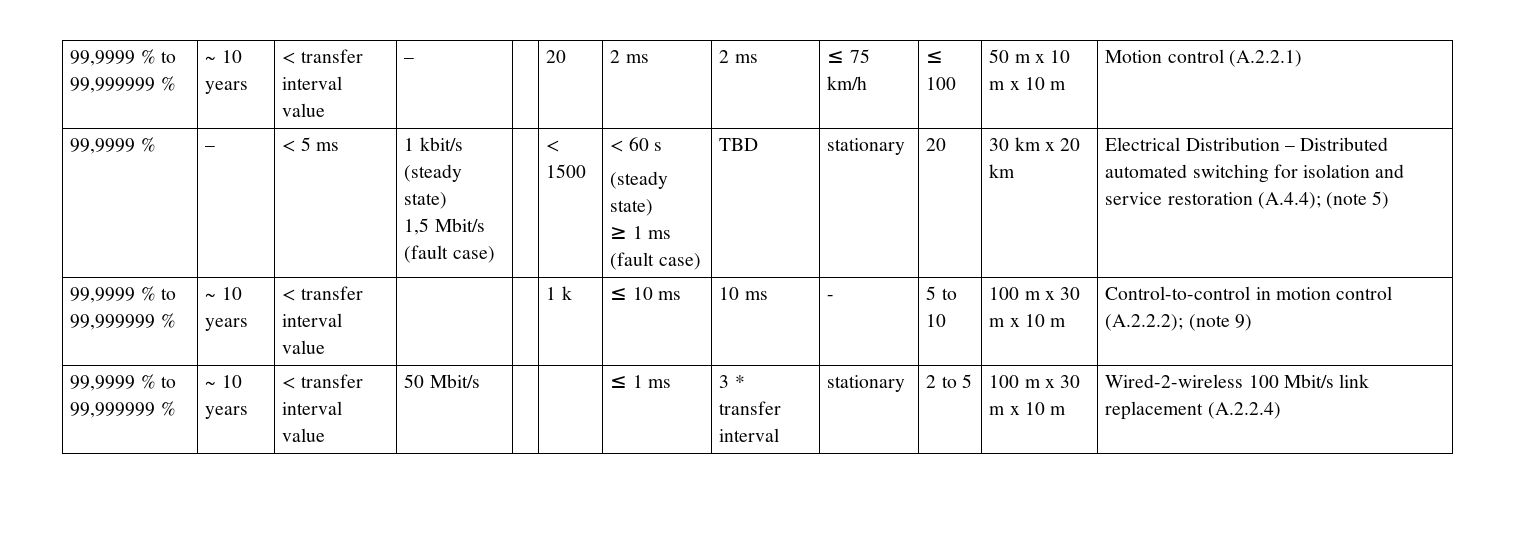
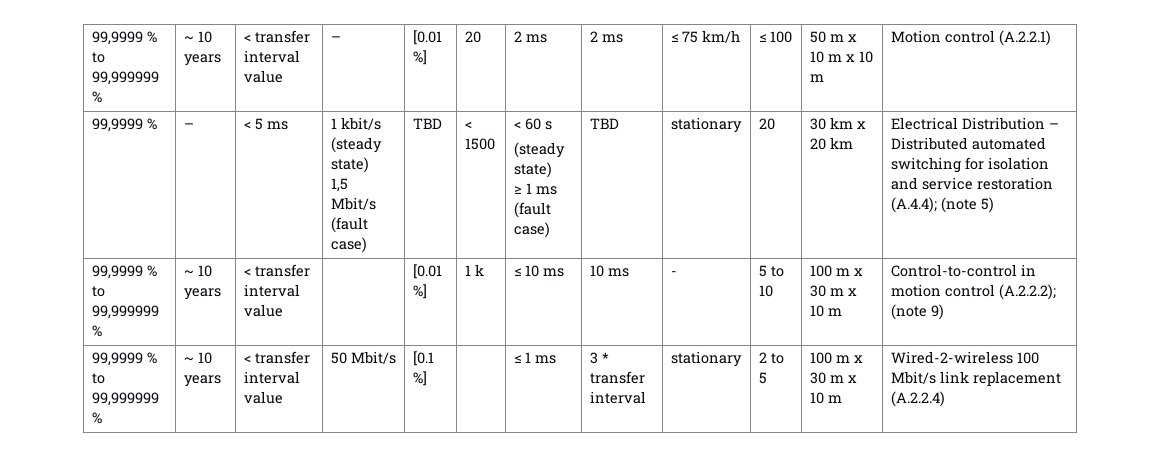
(415, 60) none -> [412,30,442,45] [412,50,427,65] [0.01 %]
(495, 254) none -> [412,118,442,129] TBD
(326, 347) none -> [412,264,442,279] [412,284,427,299] [0.01 %]
(480, 381) none -> [412,351,434,366] [412,371,427,386] [0.1 %]

